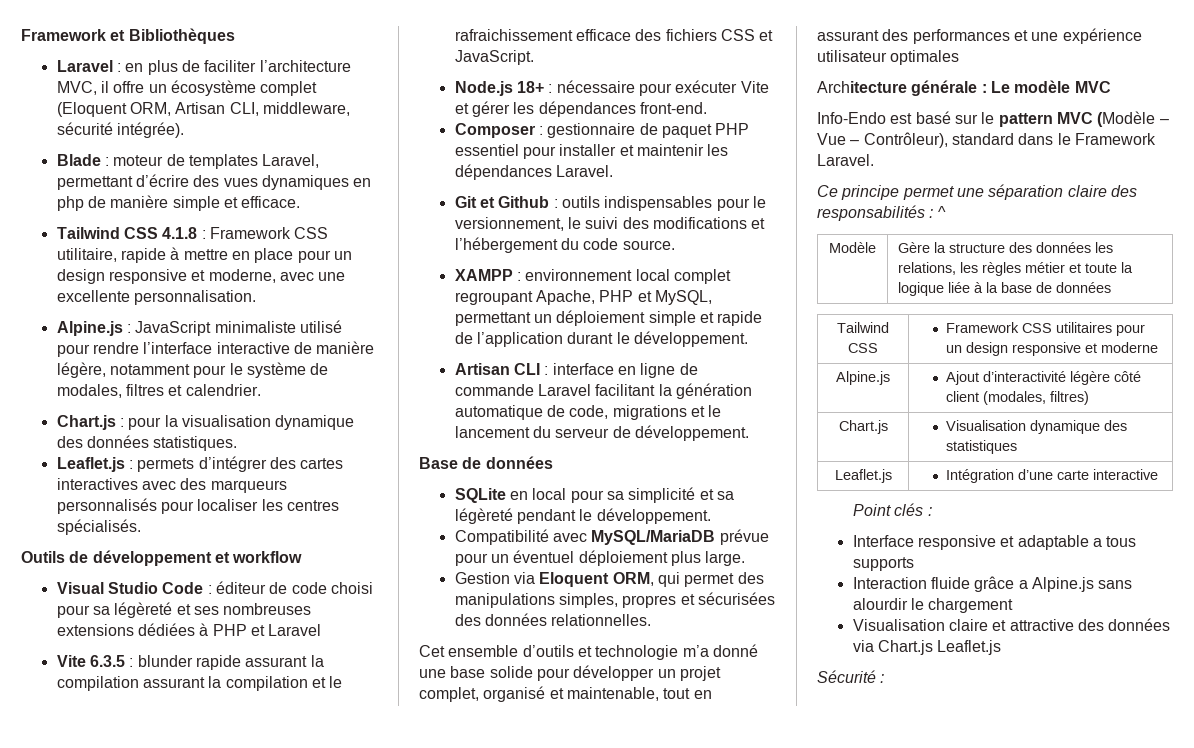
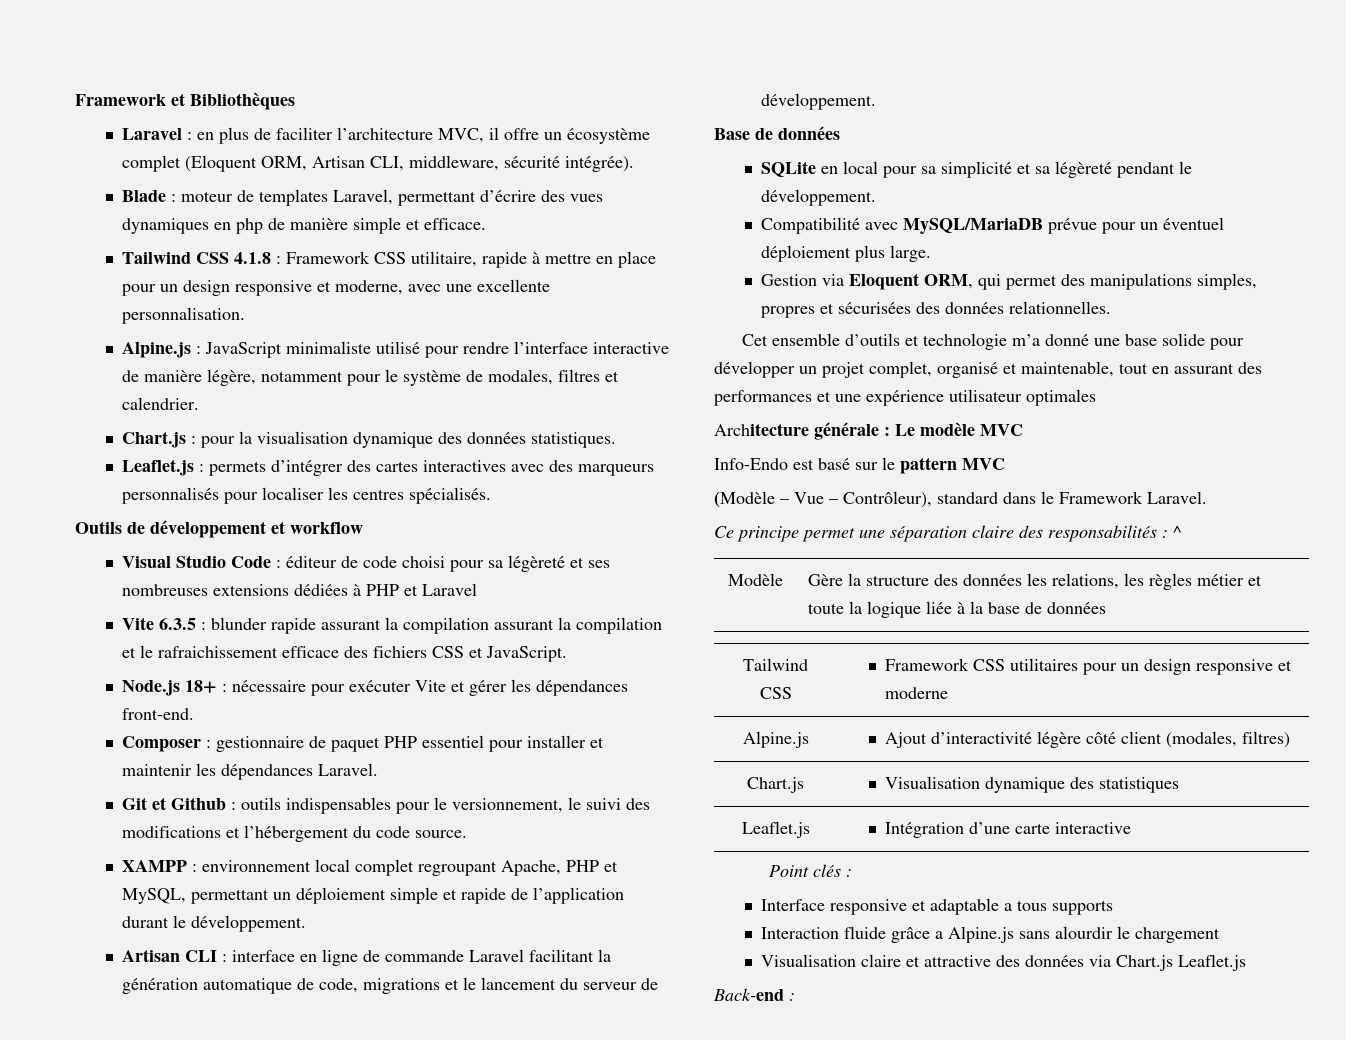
(1093, 118) none -> (1005, 464) //
[817,670,876,683] Sécurité -> [713,988,784,1001] Back-end

